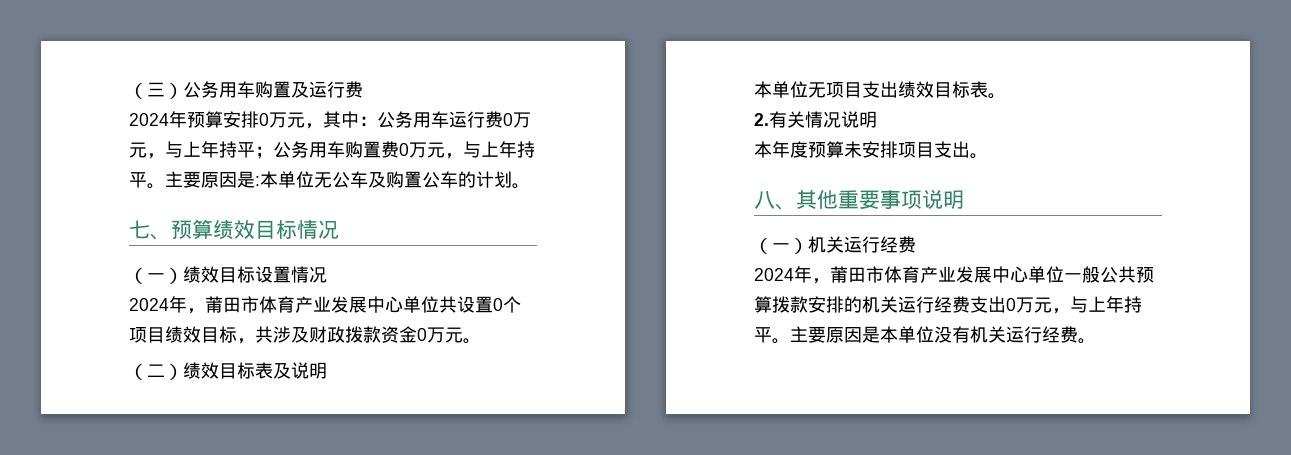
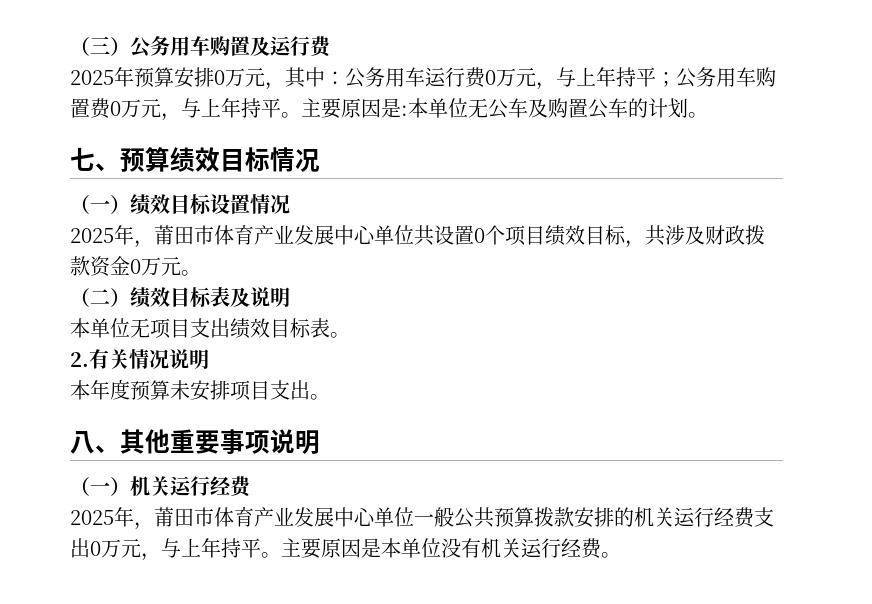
[129,113,169,126] 2024 -> [70,70,114,85] 2025
[129,298,169,311] 2024 -> [70,228,114,243] 2025
[754,268,794,281] 2024 -> [70,510,114,525] 2025

